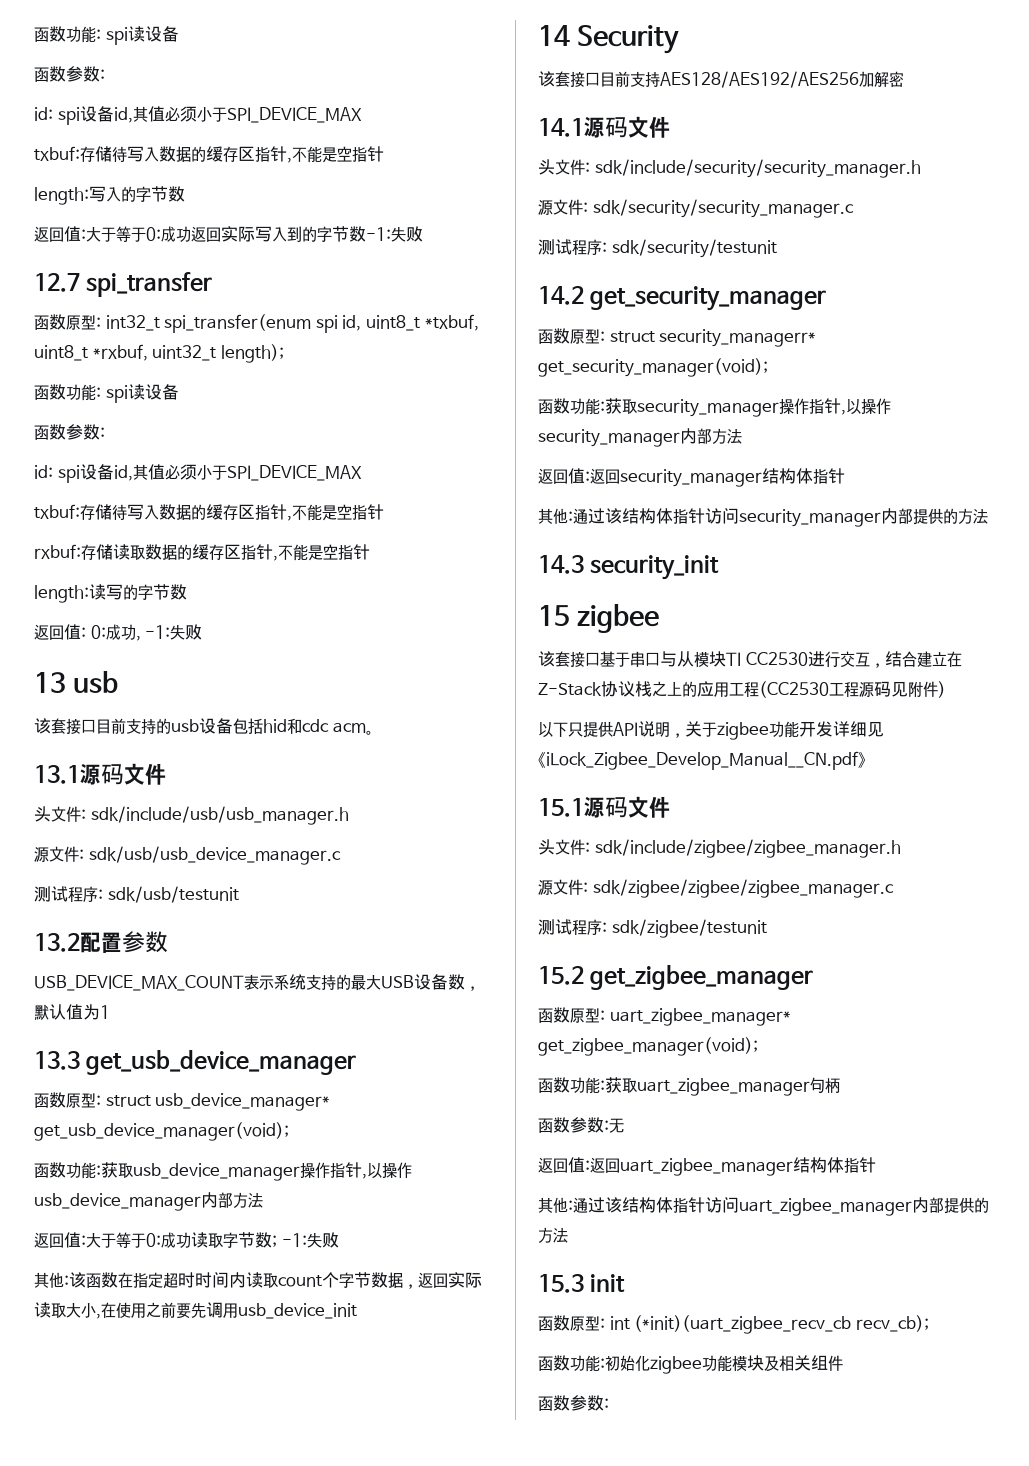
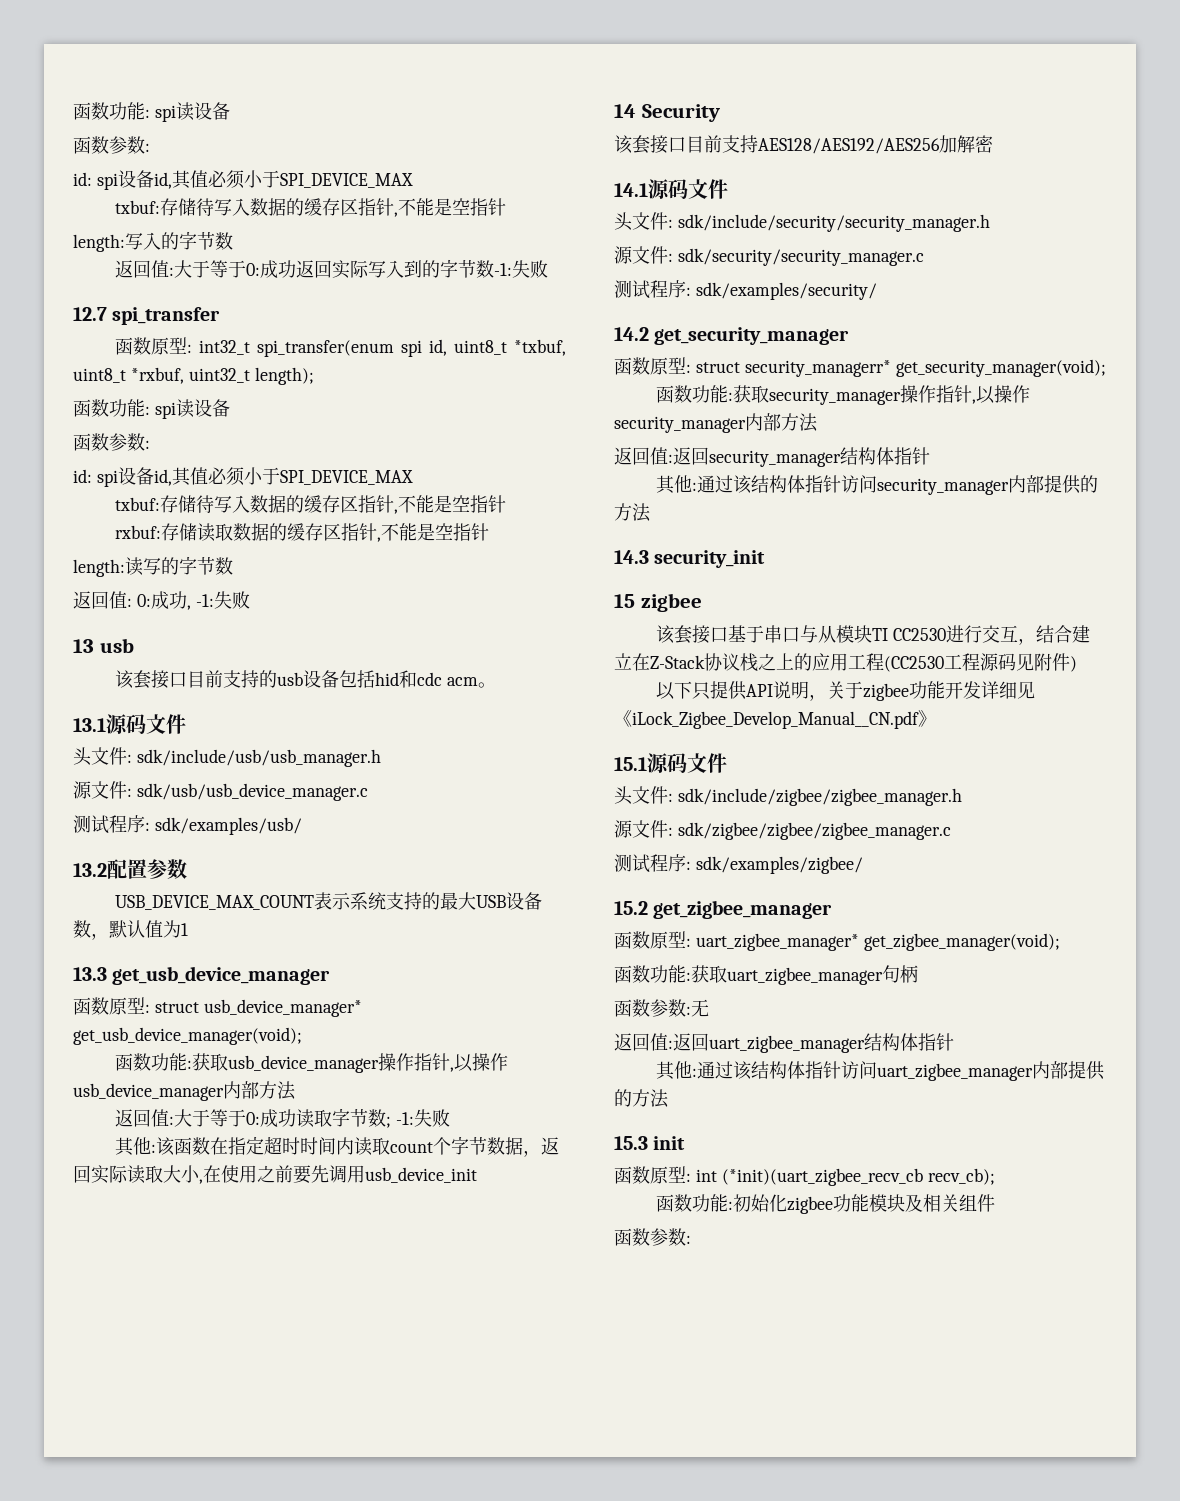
[107,886,239,903] sdk/usb/testunit -> [154,817,302,835] sdk/examples/usb/
[611,239,777,258] sdk/security/testunit -> [695,282,877,300] sdk/examples/security/
[611,919,767,938] sdk/zigbee/testunit -> [695,856,863,874] sdk/examples/zigbee/

